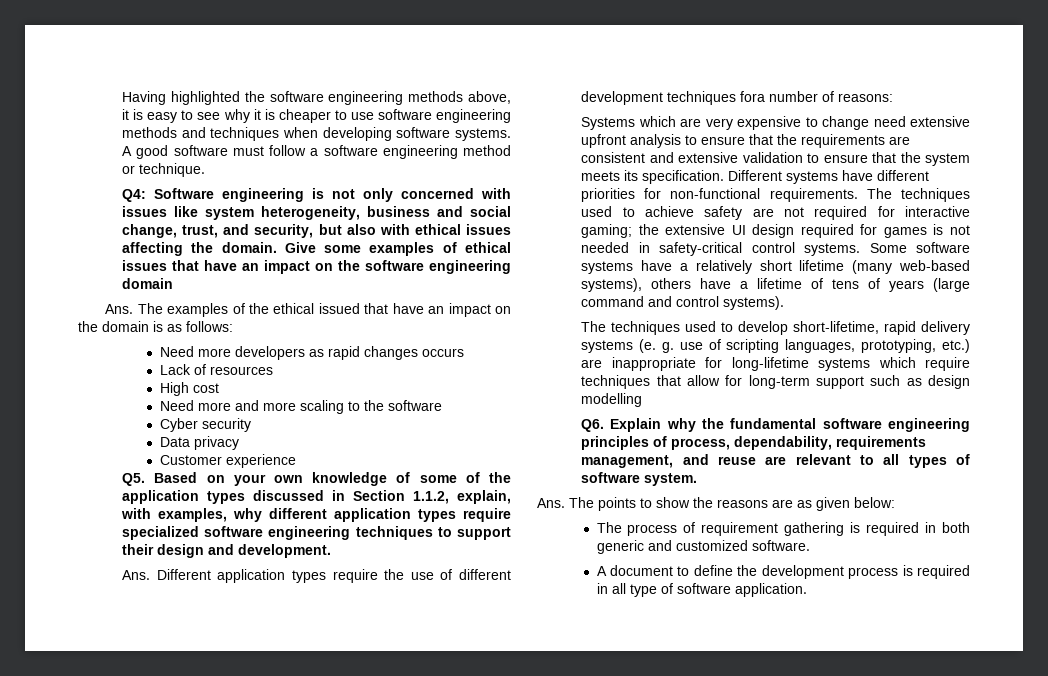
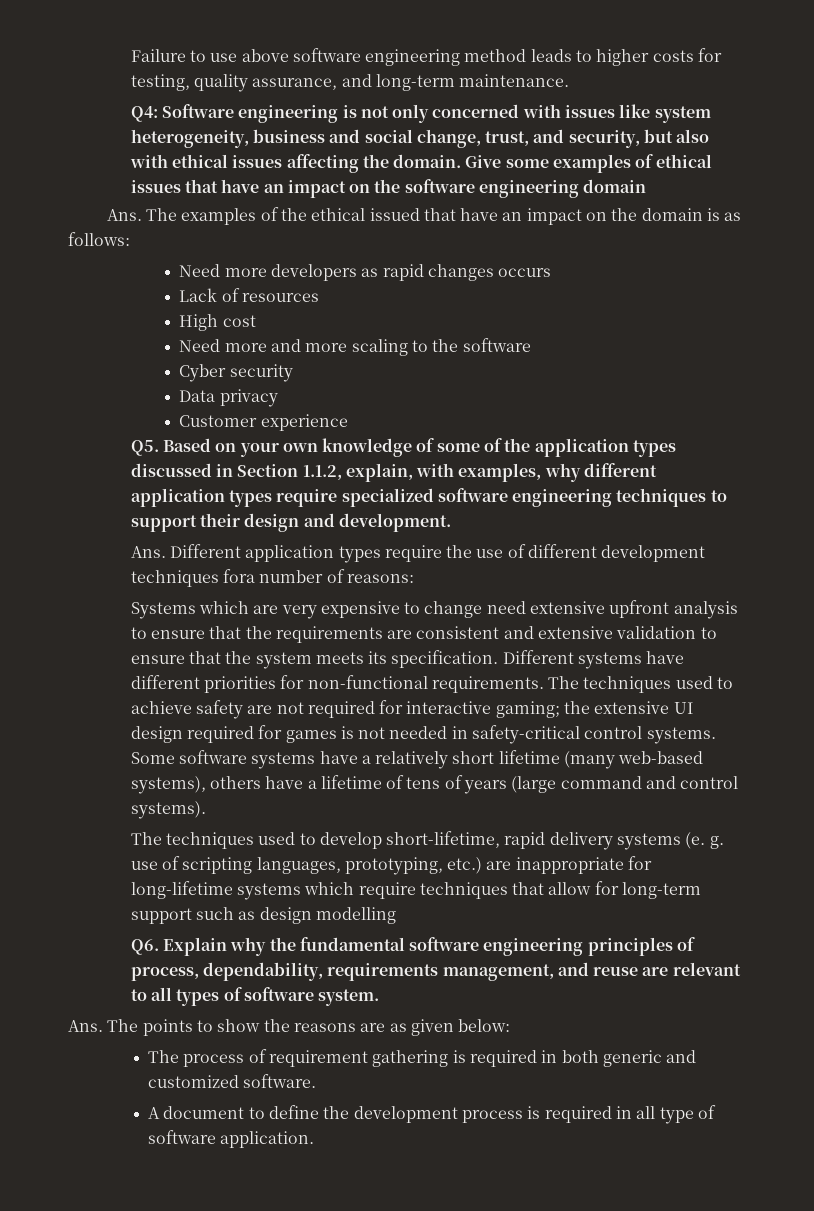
[122,91,511,105] [122,109,511,123] [122,127,511,141] [122,145,512,159] [122,163,206,177] Having highlighted the software engineering methods above, it is easy to see why it is cheaper to use software engineering methods and techniques when developing software systems. A good software must follow a software engineering method or technique. -> [130,48,723,66] [130,74,570,92] Failure to use above software engineering method leads to higher costs for testing, quality assurance, and long-term maintenance.

